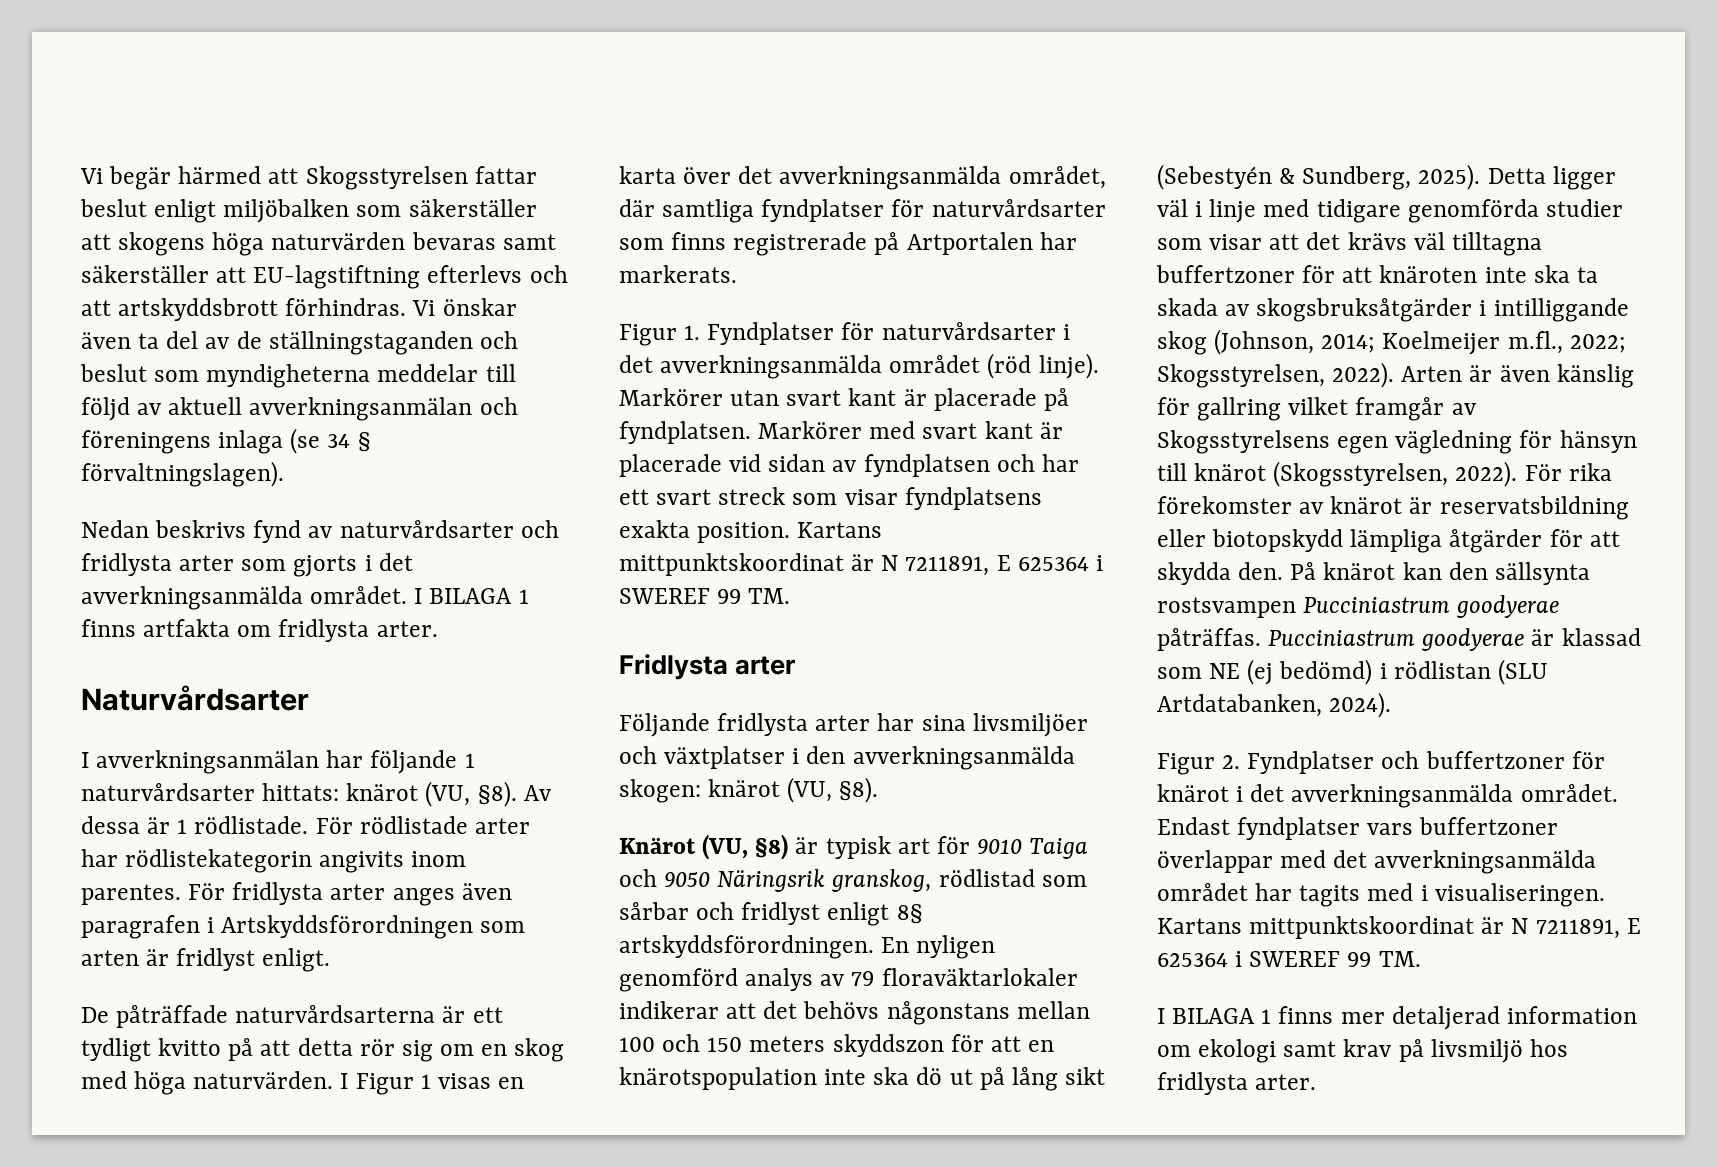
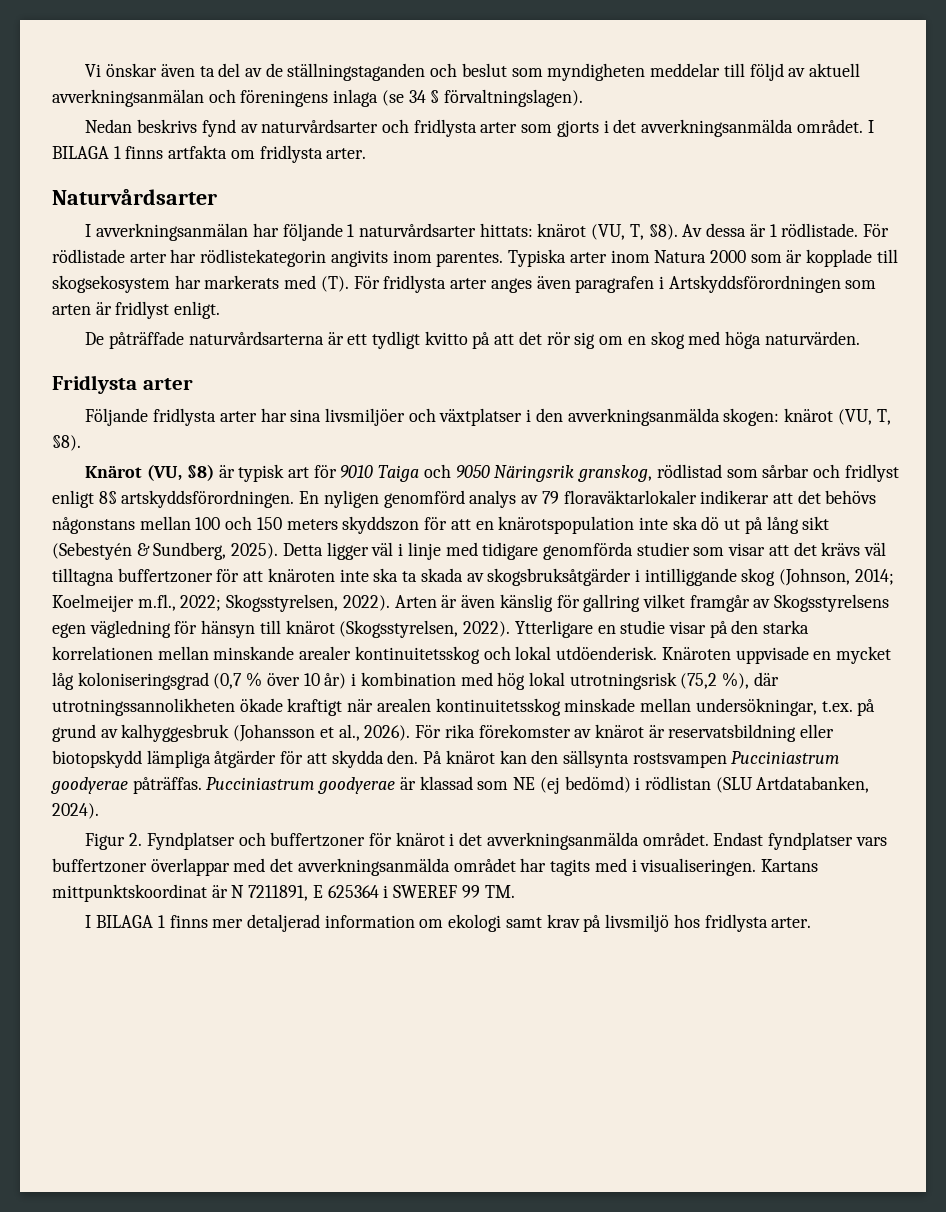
[80,166,537,190] [80,199,537,223] [81,232,556,256] [81,265,568,289] [81,298,436,321] Vi begär härmed att Skogsstyrelsen fattar beslut enligt miljöbalken som säkerställer att skogens höga naturvärden bevaras samt säkerställer att EU-lagstiftning efterlevs och att artskyddsbrott förhindras. Vi -> [85,64,102,77] Vi
[206,364,371,388] myndigheterna -> [547,63,646,81] myndigheten
(471, 794) none -> [629,224,644,240] T,
(181, 894) none -> [508,249,898,267] [52,275,349,293] Typiska arter inom Natura 2000 som är kopplade till skogsekosystem har markerats med (T).
[297,1038,353,1056] detta -> [518,331,542,345] det
[340,1073,525,1095] [619,166,1106,190] [619,199,1106,223] [619,232,1077,256] [619,265,737,283] [619,322,1070,346] [619,353,1099,379] [619,388,1069,411] [619,421,1063,444] [619,454,1079,477] [619,487,1042,510] [619,520,883,543] [619,553,1103,576] [619,588,791,604] I Figur 1 visas en karta över det avverkningsanmälda området, där samtliga fyndplatser för naturvårdsarter som finns registrerade på Artportalen har markerats. // Figur 1. Fyndplatser för naturvårdsarter i det avverkningsanmälda området (röd linje). Markörer utan svart kant är placerade på fyndplatsen. Markörer med svart kant är placerade vid sidan av fyndplatsen och har ett svart streck som visar fyndplatsens exakta position. Kartans mittpunktskoordinat är N 7211891, E 625364 i SWEREF 99 TM. -> (860, 338) none
(833, 790) none -> [876,409,891,425] T,
(1518, 474) none -> [514,620,810,638] [52,646,891,664] [52,672,779,690] [52,698,876,716] [52,724,411,742] Ytterligare en studie visar på den starka korrelationen mellan minskande arealer kontinuitetsskog och lokal utdöenderisk. Knäroten uppvisade en mycket låg koloniseringsgrad (0,7 % över 10 år) i kombination med hög lokal utrotningsrisk (75,2 %), där utrotningssannolikheten ökade kraftigt när arealen kontinuitetsskog minskade mellan undersökningar, t.ex. på grund av kalhyggesbruk (Johansson et al., 2026).

